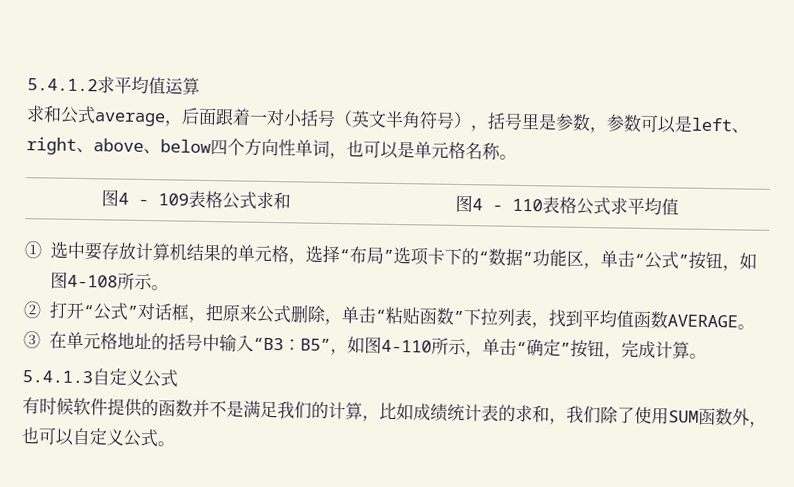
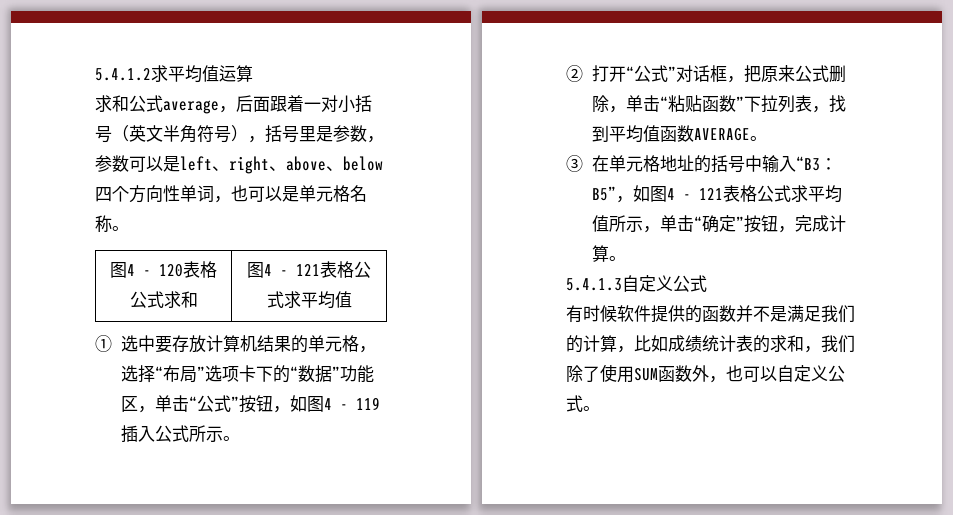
[157,193,189,206] 109 -> [159,264,183,277] 120
[512,198,543,212] 110 -> [296,264,320,276] 121
[66,274,118,288] 4-108 -> [323,397,380,410] [120,425,189,443] 4 - 119插入公式
[380,339,432,353] 4-110 -> [666,185,842,203] [591,215,609,232] 4 - 121表格公式求平均值

